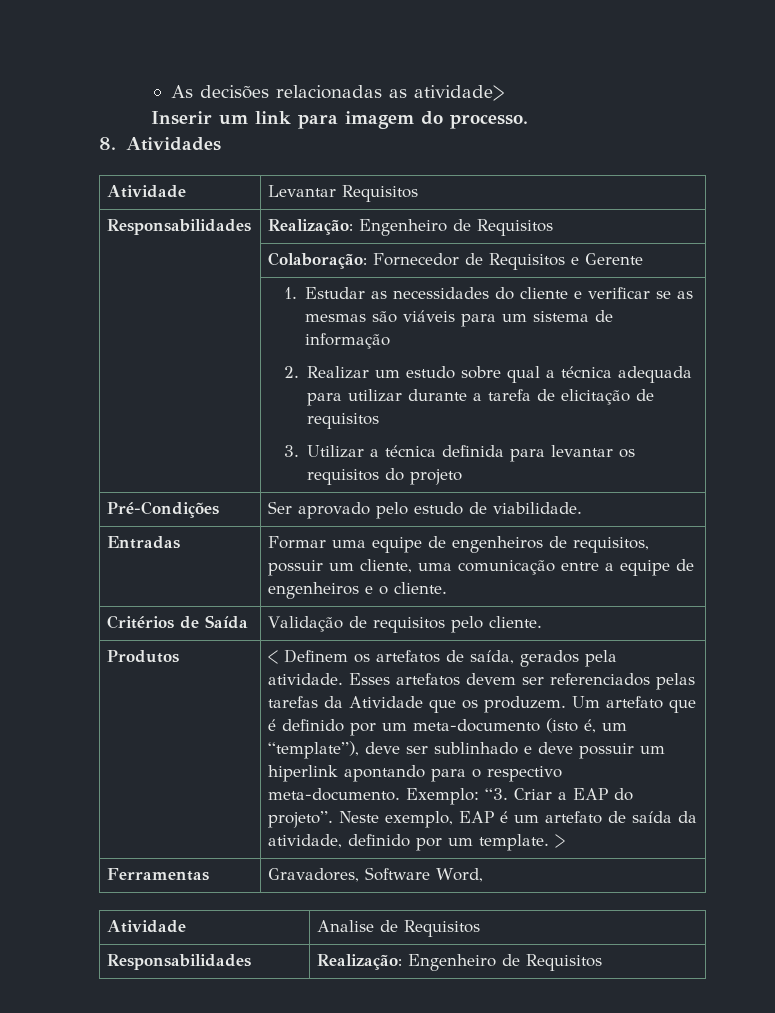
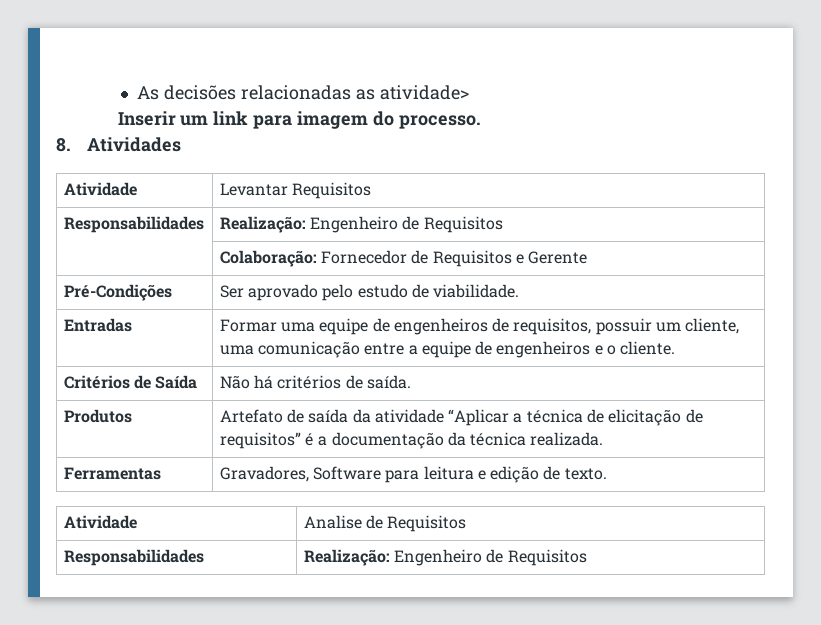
[283,287,694,300] [305,310,614,327] [305,333,391,349] [283,366,693,383] [307,389,655,406] [307,413,380,429] [283,445,636,462] [307,468,463,485] // | 1. Estudar as necessidades do cliente e verificar se as mesmas são viáveis para um sistema de informação // 2. Realizar um estudo sobre qual a técnica adequada para utilizar durante a tarefa de elicitação de requisitos // 3. Utilizar a técnica definida para levantar os requisitos do projeto -> (588, 257) none
[268,616,543,633] [107,650,180,663] [268,649,618,667] [268,673,696,690] [268,696,697,713] [268,718,628,736] [268,741,666,759] [268,765,563,782] [268,788,634,805] [268,811,698,828] [268,834,566,851] [107,868,210,881] [268,867,484,882] Validação de requisitos pelo cliente. // Produtos | < Definem os artefatos de saída, gerados pela atividade. Esses artefatos devem ser referenciados pelas tarefas da Atividade que os produzem. Um artefato que é definido por um meta-documento (isto é, um “template”), deve ser sublinhado e deve possuir um hiperlink apontando para o respectivo meta-documento. Exemplo: “3. Criar a EAP do projeto”. Neste exemplo, EAP é um artefato de saída da atividade, definido por um template. > // Ferramentas | Gravadores, Software Word, -> [219,375,411,389] [63,409,132,423] [219,409,703,426] [219,432,604,449] [63,467,161,480] [219,466,607,483] Não há critérios de saída. // Produtos | Artefato de saída da atividade “Aplicar a técnica de elicitação de requisitos” é a documentação da técnica realizada. // Ferramentas | Gravadores, Software para leitura e edição de texto.

